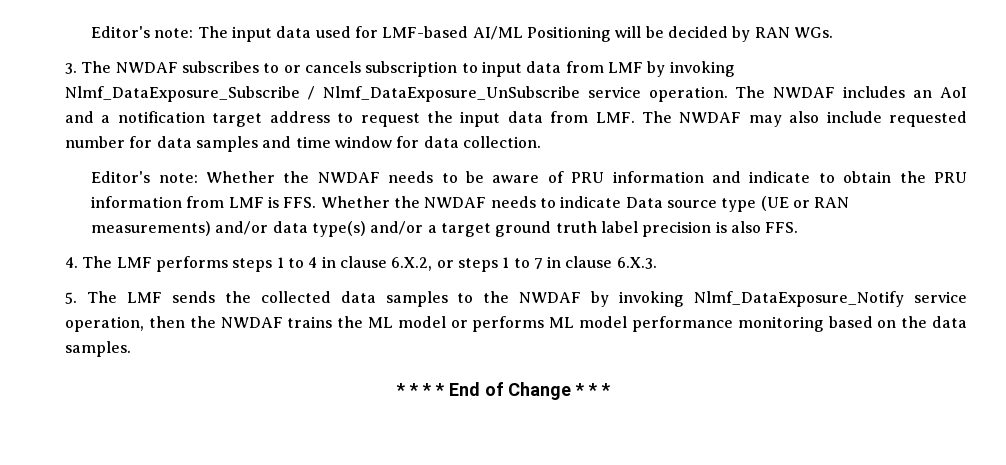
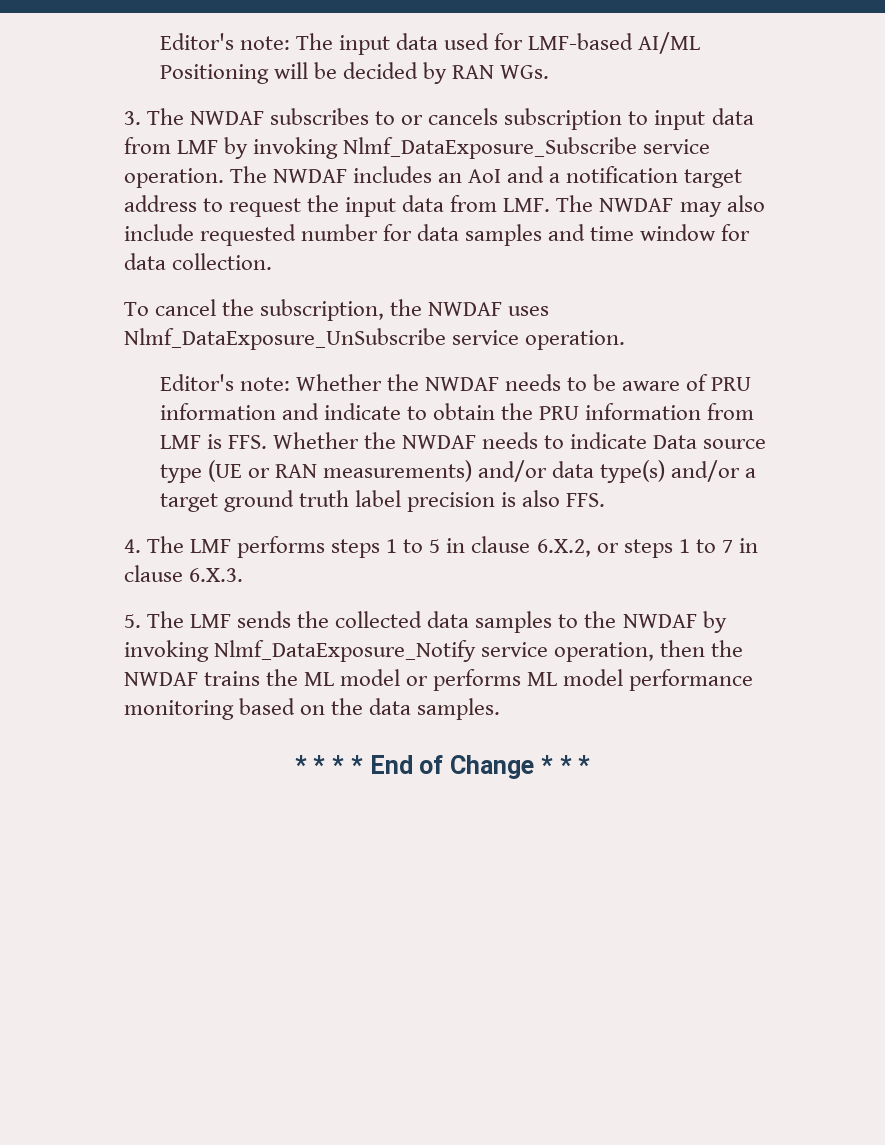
[307,86,580,102] / Nlmf_DataExposure_UnSubscribe -> (638, 148) none
(541, 142) none -> [123,299,550,321] [123,328,625,350] // To cancel the subscription, the NWDAF uses Nlmf_DataExposure_UnSubscribe service operation.
[308,257,318,268] 4 -> [429,539,441,553] 5

